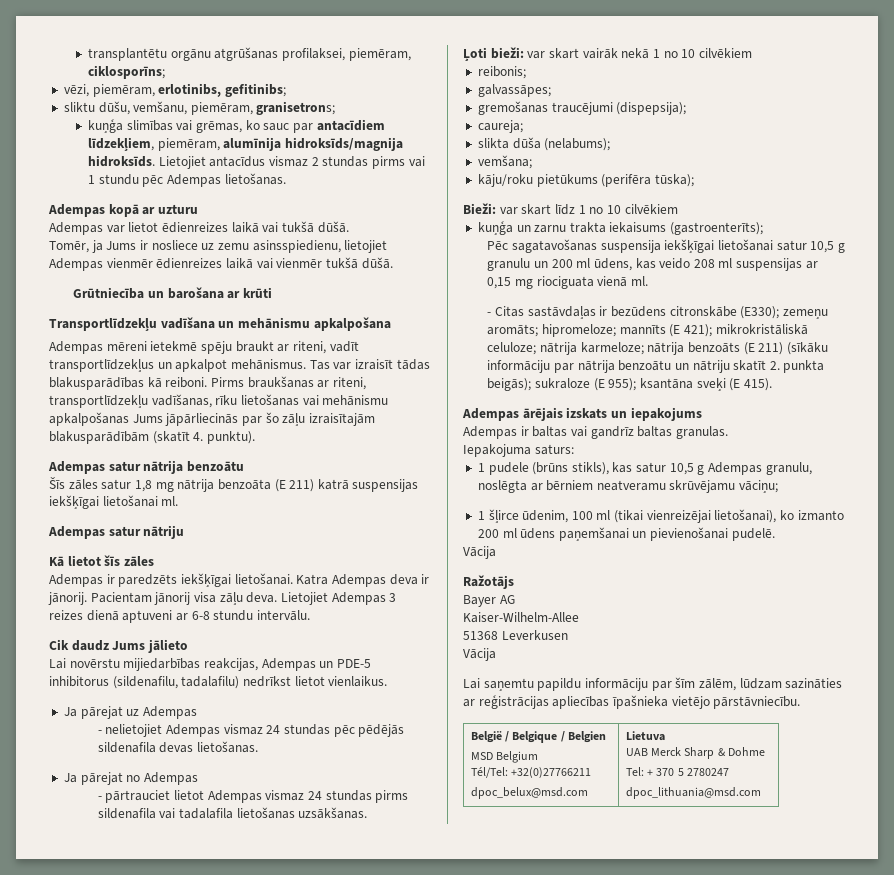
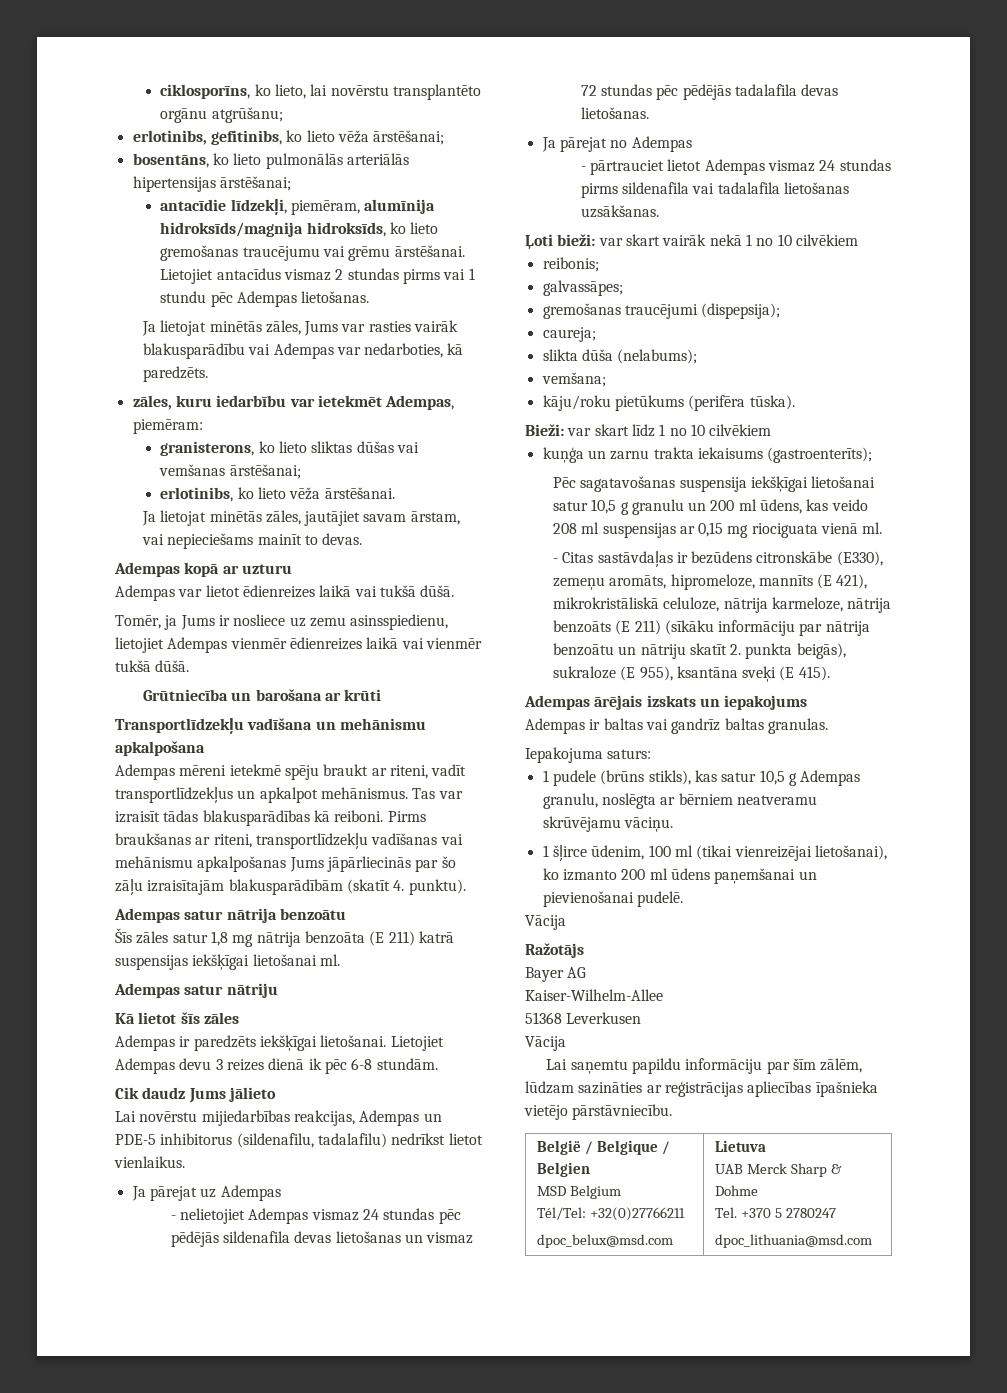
[88,47,411,61] [88,65,166,79] [63,83,286,97] [63,101,336,115] [88,119,385,133] [88,137,404,151] [88,155,156,167] transplantētu orgānu atgrūšanas profilaksei, piemēram, ciklosporīns; // vēzi, piemēram, erlotinibs, gefitinibs; // sliktu dūšu, vemšanu, piemēram, granisetrons; // kuņģa slimības vai grēmas, ko sauc par antacīdiem līdzekļiem, piemēram, alumīnija hidroksīds/magnija hidroksīds. -> [160,84,482,100] [160,107,283,123] [132,130,445,145] [132,153,409,169] [132,176,291,192] [160,199,436,215] [160,222,439,237] [160,245,465,261] ciklosporīns, ko lieto, lai novērstu transplantēto orgānu atgrūšanu; // erlotinibs, gefitinibs, ko lieto vēža ārstēšanai; // bosentāns, ko lieto pulmonālās arteriālās hipertensijas ārstēšanai; // antacīdie līdzekļi, piemēram, alumīnija hidroksīds/magnija hidroksīds, ko lieto gremošanas traucējumu vai grēmu ārstēšanai.
(286, 179) none -> [141,320,459,336] [142,343,464,359] [142,366,208,382] [132,395,455,410] [132,419,203,434] [160,441,420,456] [159,464,301,479] [160,487,395,502] [141,510,460,526] [141,533,363,549] // Ja lietojat minētās zāles, Jums var rasties vairāk blakusparādību vai Adempas var nedarboties, kā paredzēts. // zāles, kuru iedarbību var ietekmēt Adempas, piemēram: // granisterons, ko lieto sliktas dūšas vai vemšanas ārstēšanai; // erlotinibs, ko lieto vēža ārstēšanai. // Ja lietojat minētās zāles, jautājiet savam ārstam, vai nepieciešams mainīt to devas.
[151,394,299,408] vadīšanas, rīku lietošanas -> [371,833,438,845] vadīšanas
[296,574,430,587] [48,592,278,605] Katra Adempas deva ir jānorij. Pacientam jānorij visa zāļu deva. -> (387, 1041) none
(386, 598) none -> [179,1058,212,1070] devu
[122,610,310,623] aptuveni ar 6-8 stundu intervālu. -> [308,1058,438,1074] ik pēc 6-8 stundām.
(194, 747) none -> [335,1231,474,1244] [580,84,839,100] lietošanas un vismaz 72 stundas pēc pēdējās tadalafila devas
[654,174,694,187] tūska); -> [749,395,795,410] tūska).
[740,306,828,319] [487,324,808,337] [487,342,644,355] (E330); zemeņu aromāts; hipromeloze; mannīts (E 421); mikrokristāliskā celuloze; nātrija karmeloze; -> [836,551,883,566] [552,574,868,590] [552,597,843,613] (E330), zemeņu aromāts, hipromeloze, mannīts (E 421), mikrokristāliskā celuloze, nātrija karmeloze,
[487,378,532,391] beigās); -> [796,643,846,659] beigās),
[608,378,637,391] 955); -> [639,666,673,681] 955),
[739,480,779,493] vāciņu; -> [623,817,673,832] vāciņu.
[625,767,675,776] Tel: + 370 -> [714,1207,771,1218] Tel. +370

